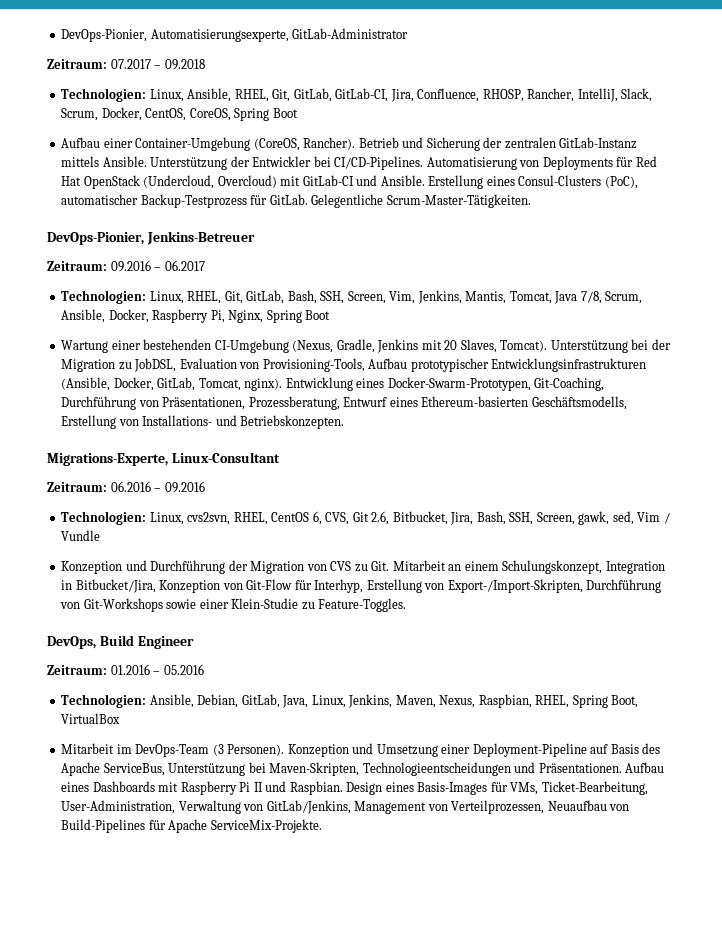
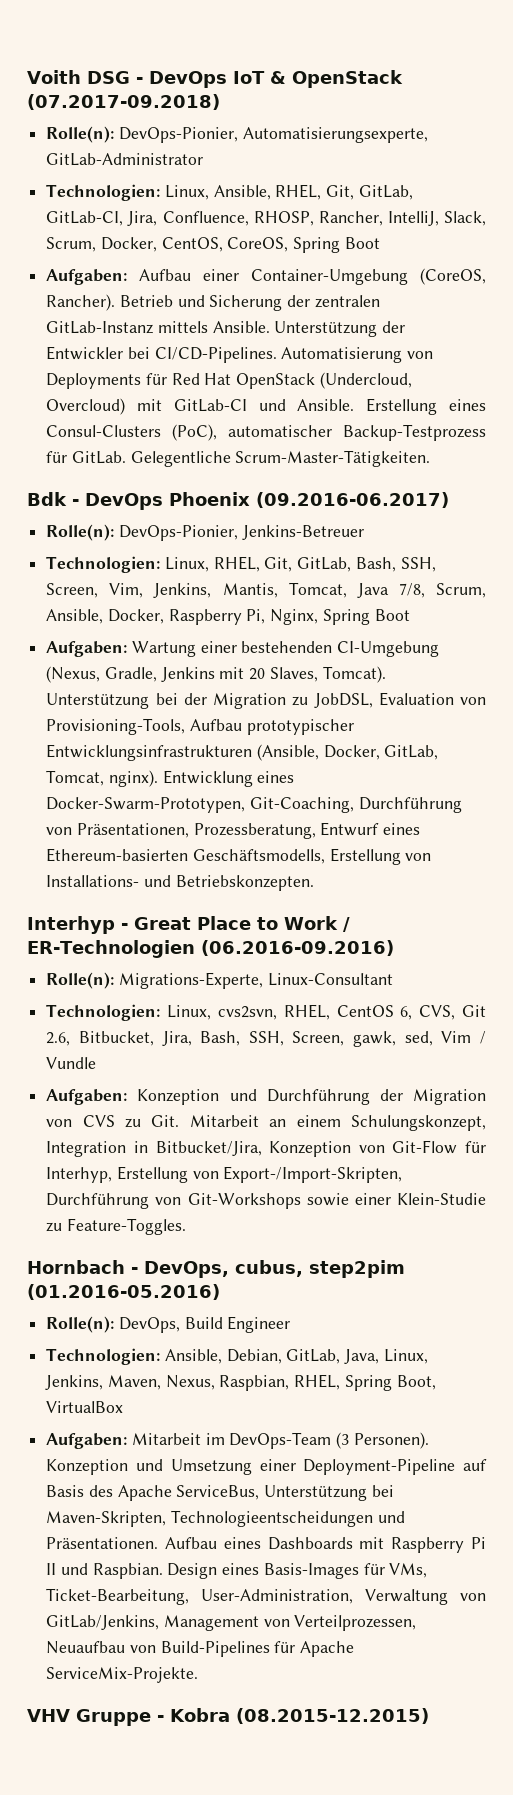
(61, 35) none -> [27,70,403,88] [27,94,220,110] [46,126,115,143] Voith DSG - DevOps IoT & OpenStack (07.2017-09.2018) // Rolle(n):
[47,59,205,70] // Zeitraum: 07.2017 – 09.2018 -> (204, 159) none
(298, 113) none -> [46,269,128,285] Aufgaben:
[47,231,255,245] [47,260,205,272] DevOps-Pionier, Jenkins-Betreuer // Zeitraum: 09.2016 – 06.2017 -> [27,492,449,510] [46,524,364,541] Bdk - DevOps Phoenix (09.2016-06.2017) // Rolle(n): DevOps-Pionier, Jenkins-Betreuer
(331, 315) none -> [46,641,128,657] Aufgaben:
[47,452,280,466] [47,481,205,493] Migrations-Experte, Linux-Consultant // Zeitraum: 06.2016 – 09.2016 -> [27,916,350,934] [27,940,394,958] [46,972,393,989] Interhyp - Great Place to Work / ER-Technologien (06.2016-09.2016) // Rolle(n): Migrations-Experte, Linux-Consultant
(101, 535) none -> [46,1089,128,1105] Aufgaben:
(407, 605) none -> [27,1260,405,1278] [27,1284,220,1300] [46,1316,115,1333] Hornbach - DevOps, cubus, step2pim (01.2016-05.2016) // Rolle(n):
[47,664,204,675] // Zeitraum: 01.2016 – 05.2016 -> (291, 1324) none
(121, 718) none -> [46,1433,128,1449] Aufgaben:
(322, 826) none -> [27,1708,429,1726] // VHV Gruppe - Kobra (08.2015-12.2015)

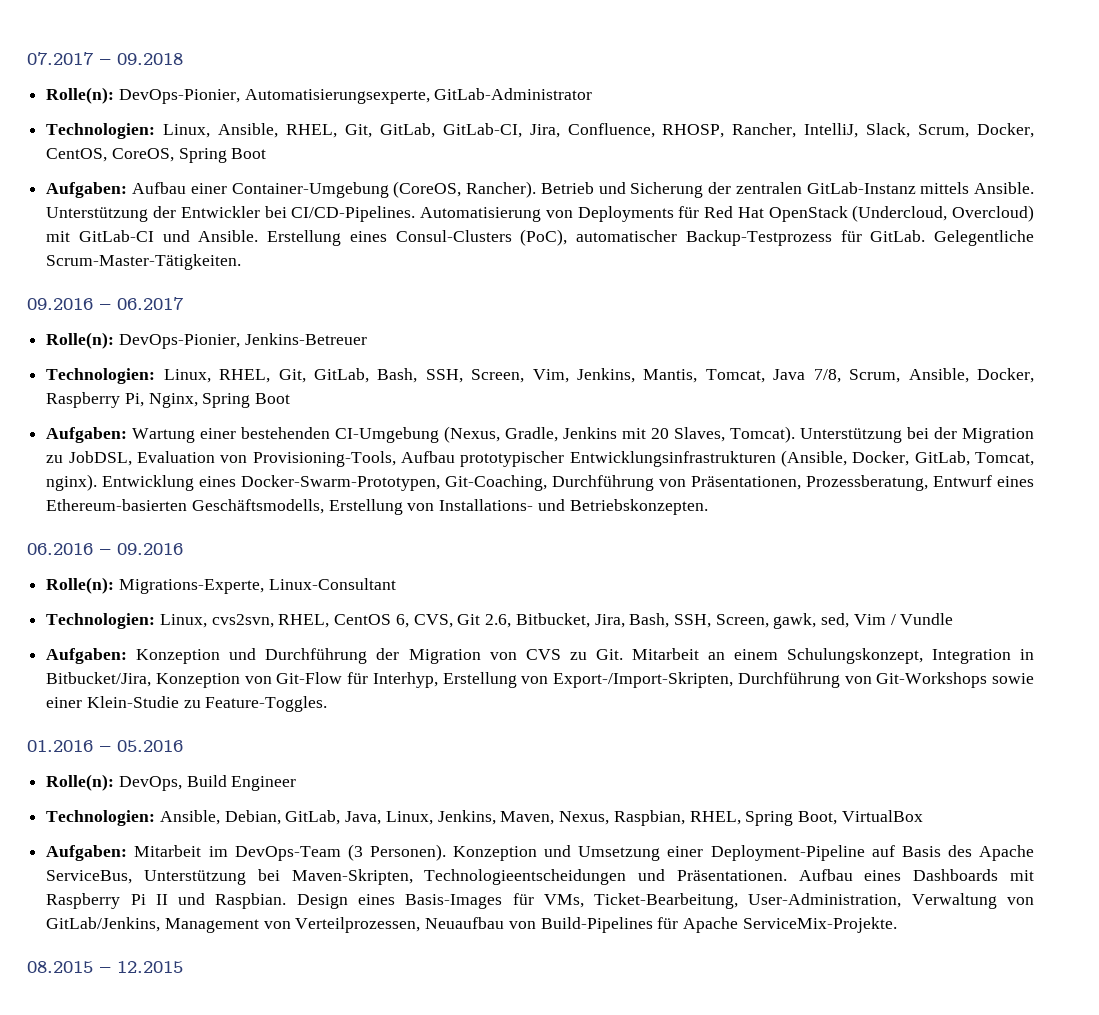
[27,70,403,88] [27,94,220,110] Voith DSG - DevOps IoT & OpenStack (07.2017-09.2018) -> [27,52,183,65] 07.2017 – 09.2018
[27,492,449,510] Bdk - DevOps Phoenix (09.2016-06.2017) -> [27,297,184,310] 09.2016 – 06.2017
[27,916,350,934] [27,940,394,958] Interhyp - Great Place to Work / ER-Technologien (06.2016-09.2016) -> [27,543,183,555] 06.2016 – 09.2016
[27,1260,405,1278] [27,1284,220,1300] Hornbach - DevOps, cubus, step2pim (01.2016-05.2016) -> [27,740,183,752] 01.2016 – 05.2016
[27,1708,429,1726] VHV Gruppe - Kobra (08.2015-12.2015) -> [27,961,183,973] 08.2015 – 12.2015

